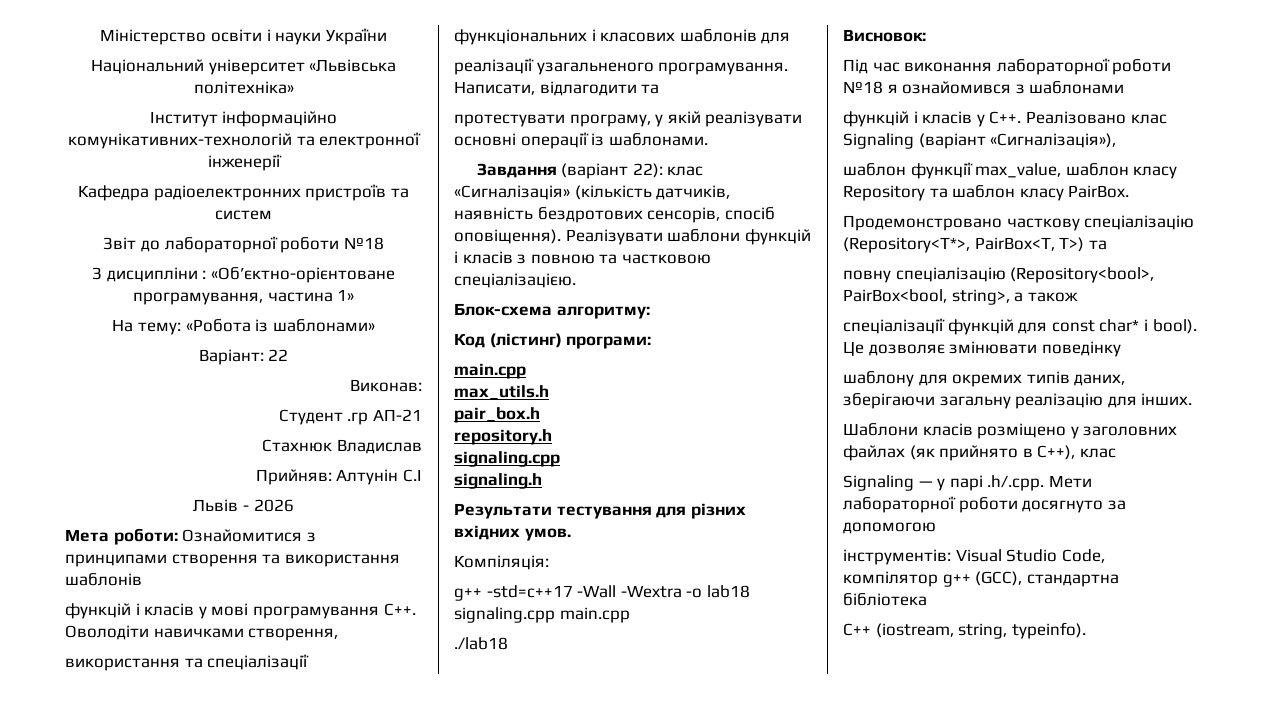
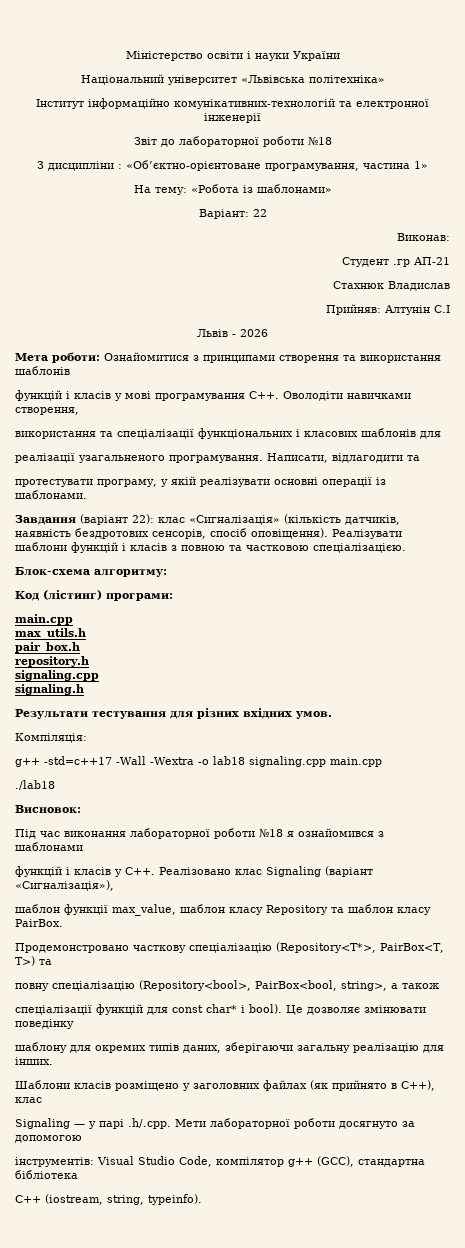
[78,184,409,201] [215,210,272,220] // Кафедра радіоелектронних пристроїв та систем -> (261, 118) none

